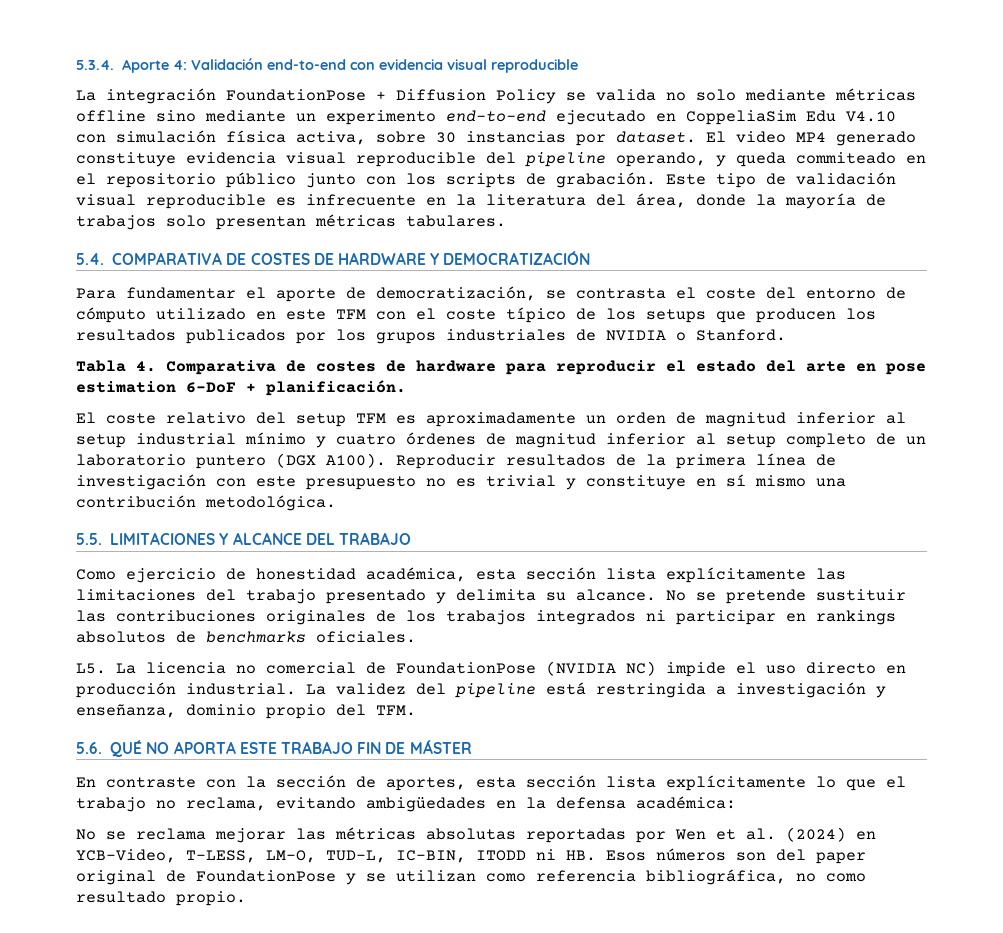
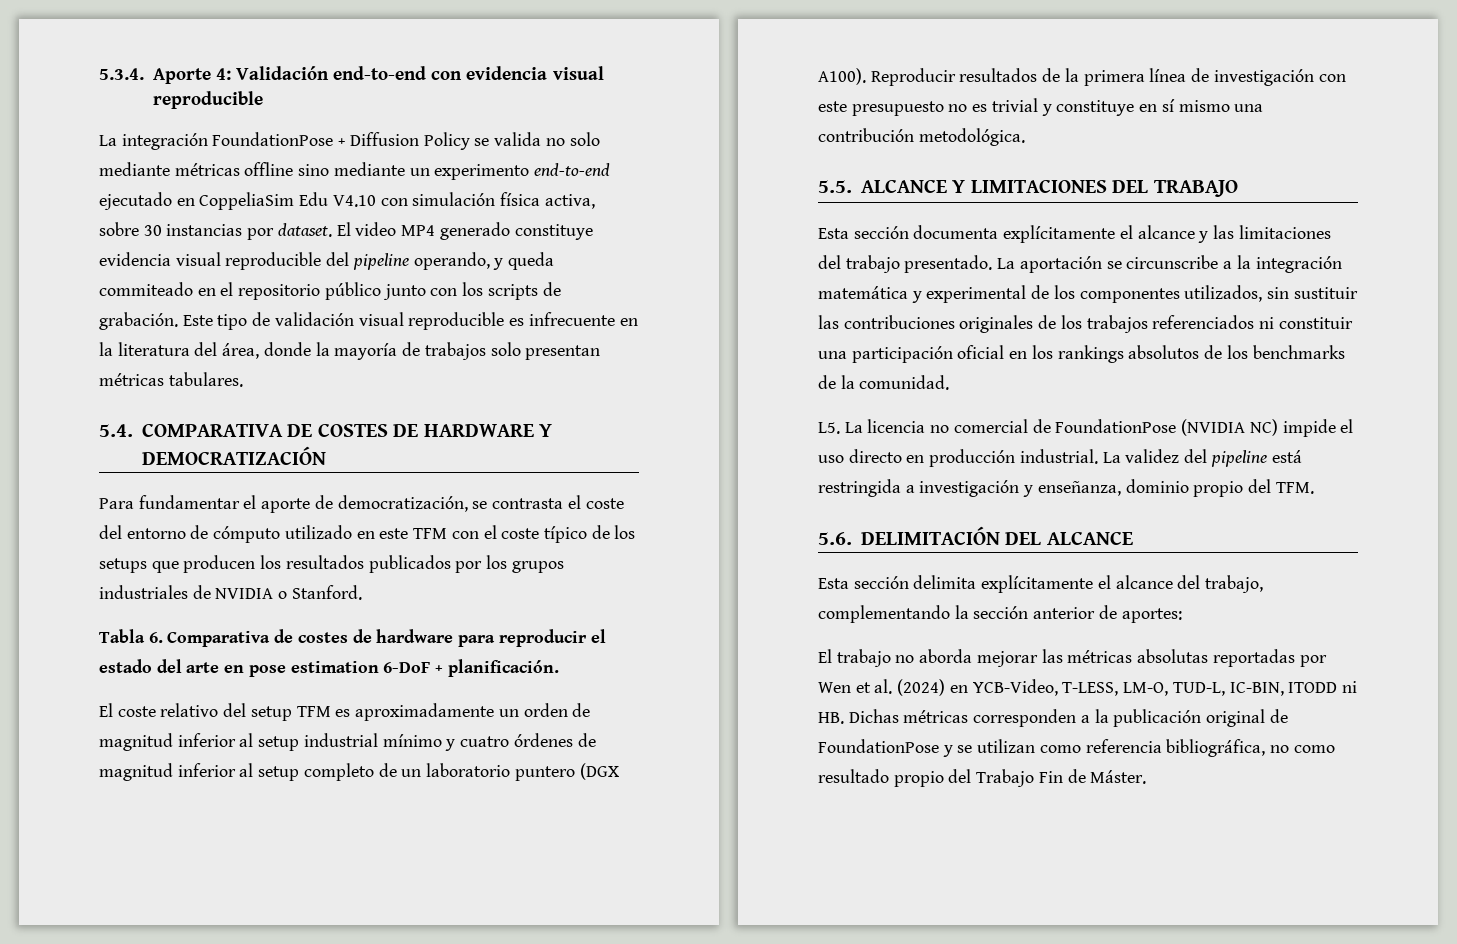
[136,361,156,372] 4. -> [148,632,163,643] 6.
[110,532,302,545] LIMITACIONES Y ALCANCE -> [860,180,1107,193] ALCANCE Y LIMITACIONES
[76,567,846,583] [76,589,806,604] Como ejercicio de honestidad académica, esta sección lista explícitamente las limitaciones del trabajo presentado y delimita su alcance. No se pretende -> [818,225,1331,243] [818,255,1342,273] [818,285,1290,303] Esta sección documenta explícitamente el alcance y las limitaciones del trabajo presentado. La aportación se circunscribe a la integración matemática y experimental de los componentes utilizados, sin
[536,610,896,625] [76,631,416,643] integrados ni participar en rankings absolutos de benchmarks oficiales. -> [1152,315,1353,329] [818,345,1345,363] [818,375,950,390] referenciados ni constituir una participación oficial en los rankings absolutos de los benchmarks de la comunidad.
[110,740,472,757] [76,775,906,791] [76,796,736,812] [76,828,206,840] QUÉ NO APORTA ESTE TRABAJO FIN DE MÁSTER // En contraste con la sección de aportes, esta sección lista explícitamente lo que el trabajo no reclama, evitando ambigüedades en la defensa académica: // No se reclama -> [860,526,1133,545] [818,575,1264,593] [818,605,1182,623] [818,649,973,667] DELIMITACIÓN DEL ALCANCE // Esta sección delimita explícitamente el alcance del trabajo, complementando la sección anterior de aportes: // El trabajo no aborda
[606,848,866,864] Esos números son del paper -> [848,709,1202,727] Dichas métricas corresponden a la publicación
[176,891,246,906] propio. -> [893,769,1147,787] propio del Trabajo Fin de Máster.

